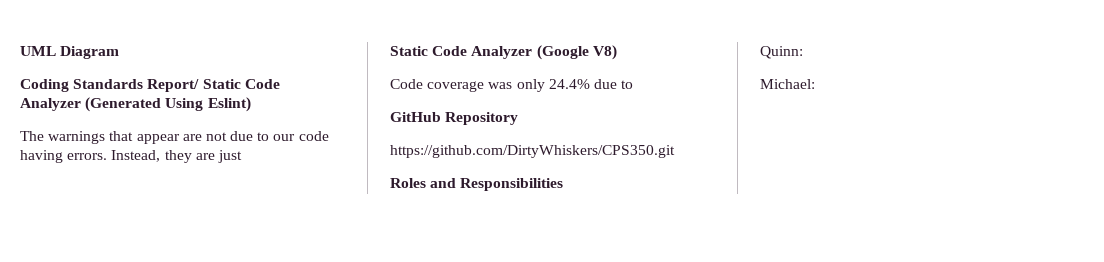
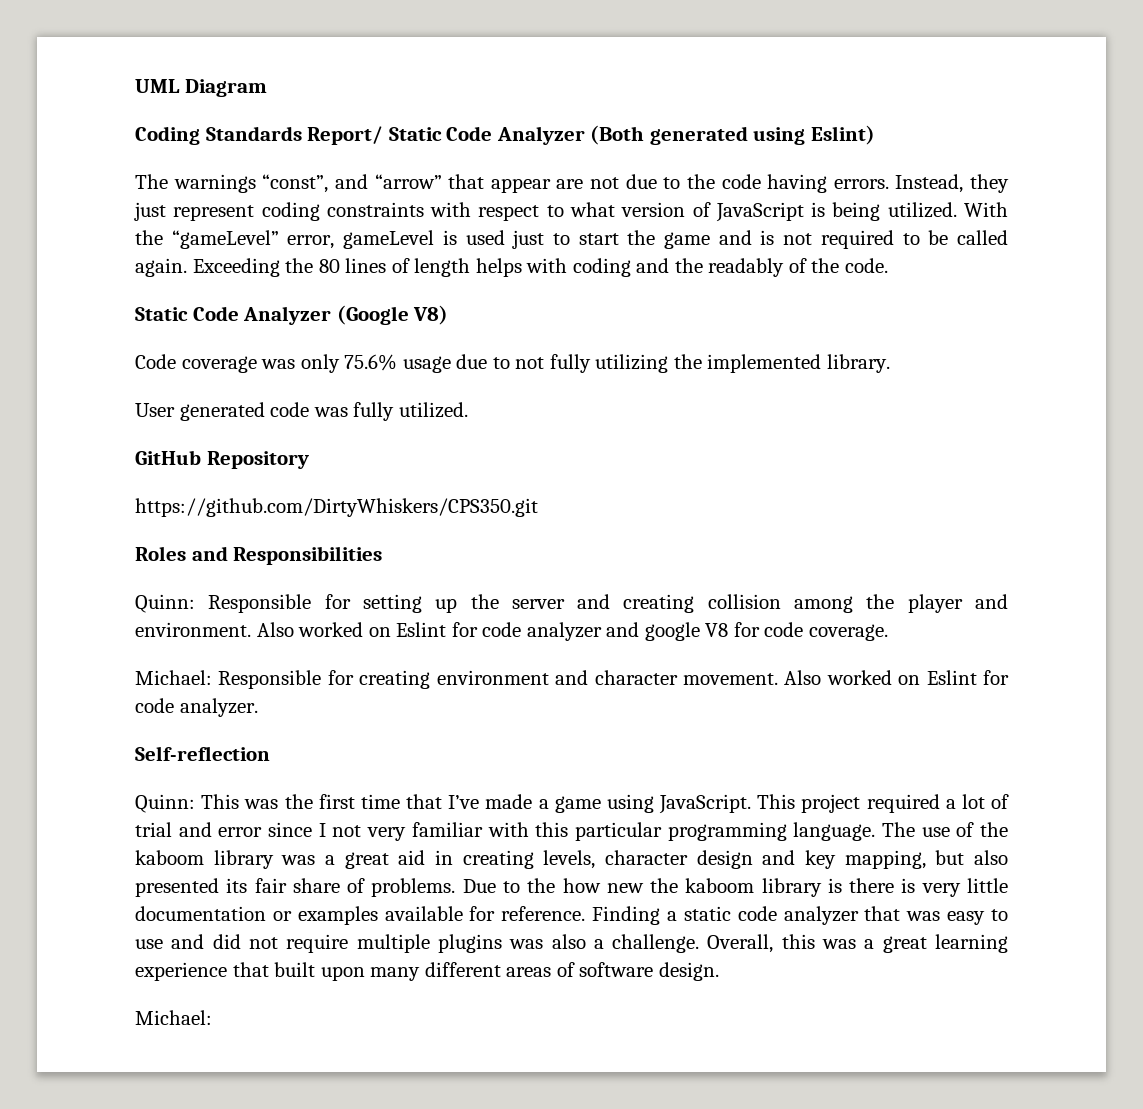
[85,97,204,112] (Generated Using -> [590,125,806,145] (Both generated using
(106, 137) none -> [262,174,442,193] “const”, and “arrow”
[273,134,296,141] our -> [686,174,715,189] the
[195,150,242,163] are just -> [134,202,1009,222] [135,230,1009,249] [135,258,889,277] just represent coding constraints with respect to what version of JavaScript is being utilized. With the “gameLevel” error, gameLevel is used just to start the game and is not required to be called again. Exceeding the 80 lines of length helps with coding and the readably of the code.
[548,79,634,89] 24.4% due to -> [344,354,890,373] [135,402,468,421] 75.6% usage due to not fully utilizing the implemented library. // User generated code was fully utilized.
(803, 52) none -> [208,594,1008,613] [135,622,888,641] [135,670,1009,689] [135,698,258,717] [135,746,270,761] [135,794,1009,814] [135,822,1008,841] [135,850,1008,869] [135,878,1009,897] [135,906,1009,925] [135,934,1008,953] [135,962,719,981] Responsible for setting up the server and creating collision among the player and environment. Also worked on Eslint for code analyzer and google V8 for code coverage. // Michael: Responsible for creating environment and character movement. Also worked on Eslint for code analyzer. // Self-reflection // Quinn: This was the first time that I’ve made a game using JavaScript. This project required a lot of trial and error since I not very familiar with this particular programming language. The use of the kaboom library was a great aid in creating levels, character design and key mapping, but also presented its fair share of problems. Due to the how new the kaboom library is there is very little documentation or examples available for reference. Finding a static code analyzer that was easy to use and did not require multiple plugins was also a challenge. Overall, this was a great learning experience that built upon many different areas of software design.

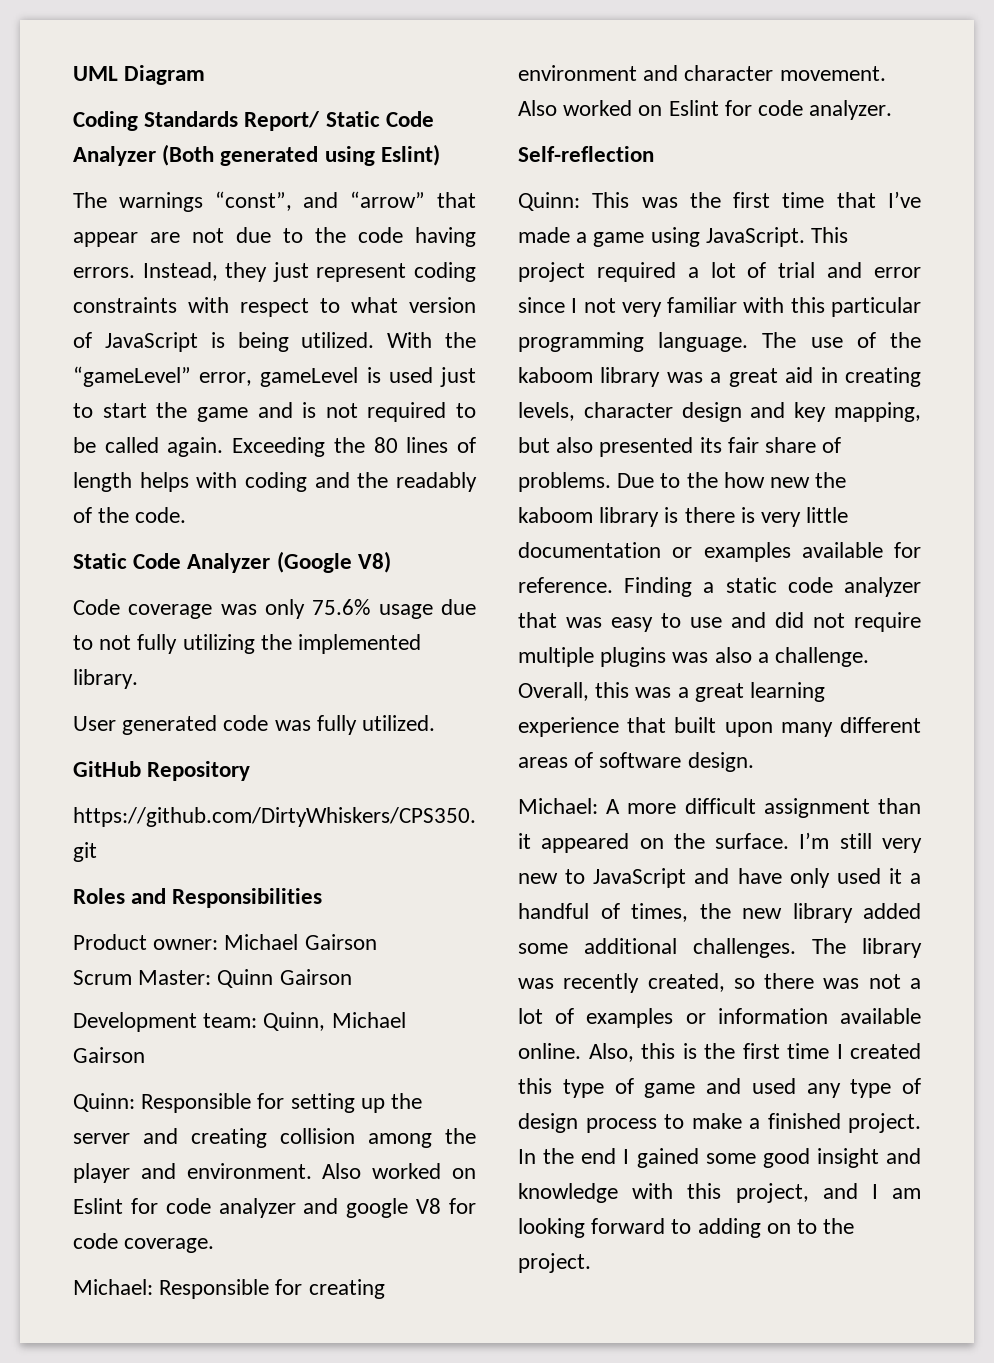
(383, 555) none -> [73,934,377,950] [73,969,352,988] [73,1012,406,1032] [73,1047,145,1063] // Product owner: Michael Gairson // Scrum Master: Quinn Gairson // Development team: Quinn, Michael Gairson
(212, 1017) none -> [606,798,921,818] [518,832,922,853] [518,868,921,888] [518,903,921,923] [518,938,922,958] [518,973,921,993] [518,1008,921,1028] [518,1043,921,1062] [518,1078,921,1098] [518,1113,921,1133] [518,1148,921,1168] [518,1183,921,1203] [518,1218,855,1238] [518,1253,591,1273] A more difficult assignment than it appeared on the surface. I’m still very new to JavaScript and have only used it a handful of times, the new library added some additional challenges. The library was recently created, so there was not a lot of examples or information available online. Also, this is the first time I created this type of game and used any type of design process to make a finished project. In the end I gained some good insight and knowledge with this project, and I am looking forward to adding on to the project.

